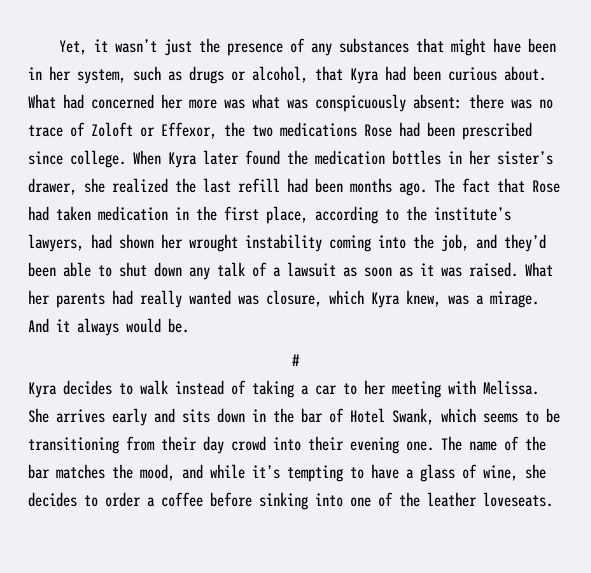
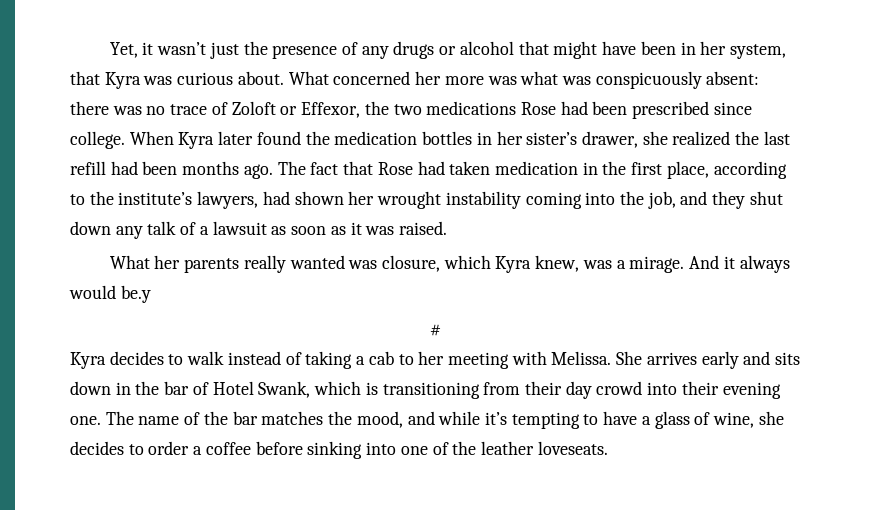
[339,38,410,53] substances -> [393,41,514,59] drugs or alcohol
[133,66,441,84] such as drugs or alcohol, that Kyra had been -> [70,71,173,89] that Kyra was
[63,94,84,109] had -> (329, 78) none
[504,234,546,252] [28,262,112,277] they’d been able to -> [712,191,746,209] they
(518, 269) none -> (447, 228) //
[112,290,133,305] had -> (240, 265) none
[168,318,189,333] be. -> [120,285,151,303] be.y
[315,385,337,395] car -> [368,351,394,365] cab
[483,408,560,423] seems to be -> [365,382,378,395] is

